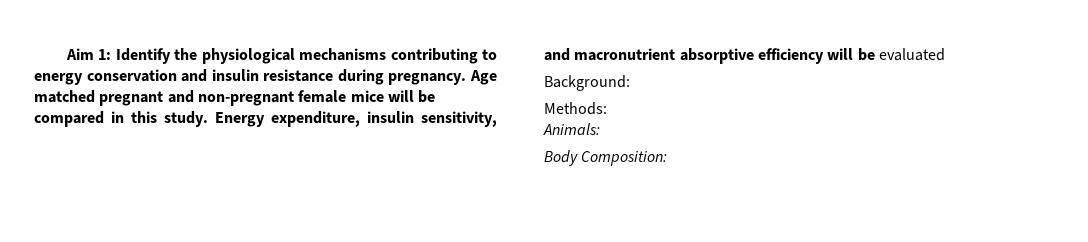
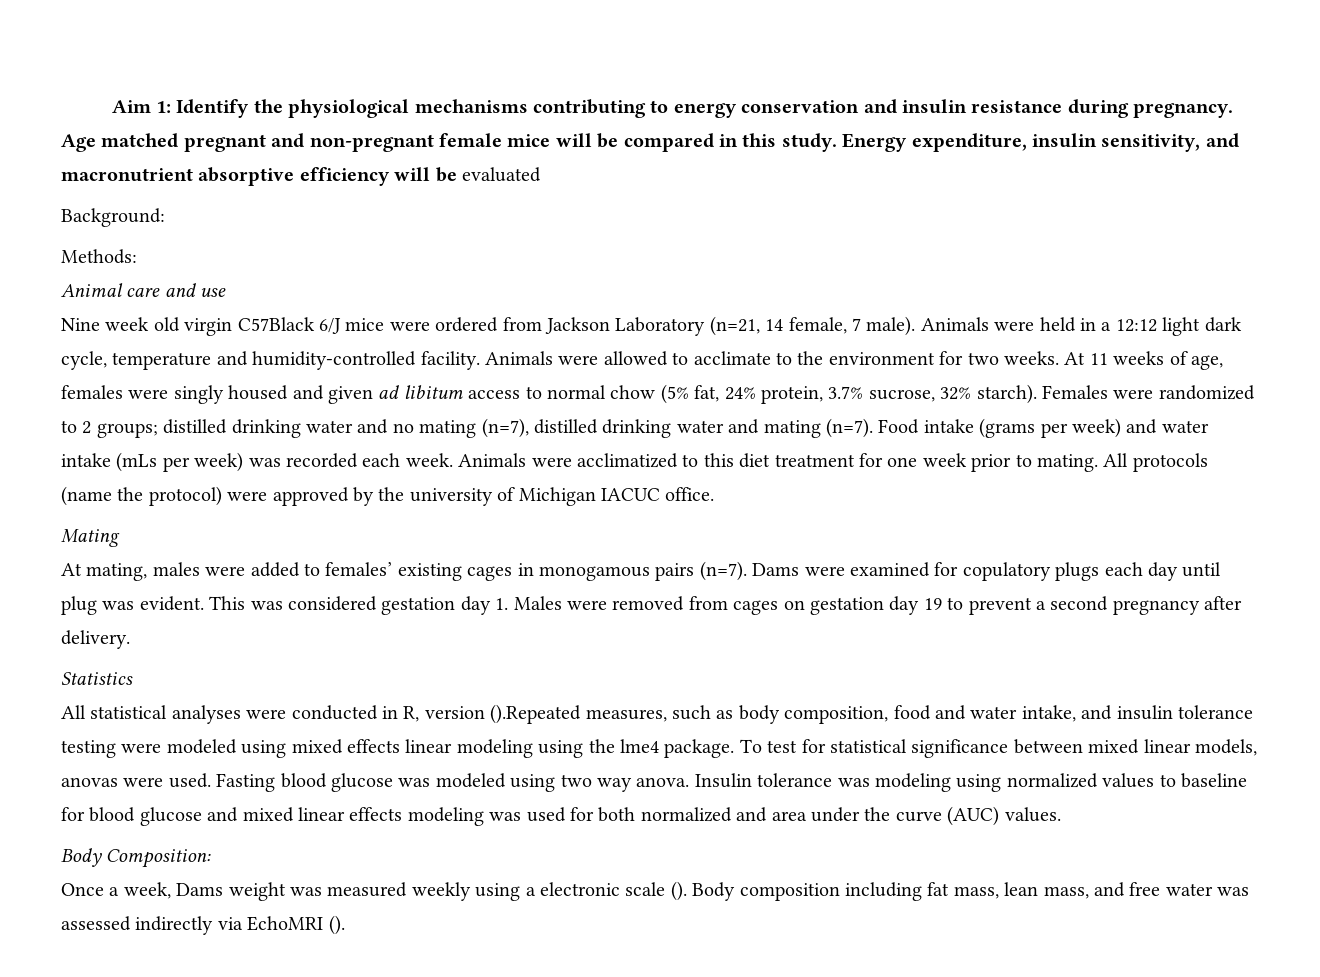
[543,123,600,135] [544,150,668,166] Animals: // Body Composition: -> [61,283,227,297] [61,316,1242,336] [61,351,1223,370] [61,384,1255,404] [61,418,1209,438] [61,452,1208,472] [61,486,715,506] [61,529,120,547] [61,561,1222,581] [61,596,1243,615] [61,630,130,649] [61,672,133,685] [61,704,1253,724] [61,739,1257,758] [61,773,1247,792] [61,806,1061,826] [61,848,212,868] [61,881,1250,901] [61,915,345,935] Animal care and use // Nine week old virgin C57Black 6/J mice were ordered from Jackson Laboratory (n=21, 14 female, 7 male). Animals were held in a 12:12 light dark cycle, temperature and humidity-controlled facility. Animals were allowed to acclimate to the environment for two weeks. At 11 weeks of age, females were singly housed and given ad libitum access to normal chow (5% fat, 24% protein, 3.7% sucrose, 32% starch). Females were randomized to 2 groups; distilled drinking water and no mating (n=7), distilled drinking water and mating (n=7). Food intake (grams per week) and water intake (mLs per week) was recorded each week. Animals were acclimatized to this diet treatment for one week prior to mating. All protocols (name the protocol) were approved by the university of Michigan IACUC office. // Mating // At mating, males were added to females’ existing cages in monogamous pairs (n=7). Dams were examined for copulatory plugs each day until plug was evident. This was considered gestation day 1. Males were removed from cages on gestation day 19 to prevent a second pregnancy after delivery. // Statistics // All statistical analyses were conducted in R, version ().Repeated measures, such as body composition, food and water intake, and insulin tolerance testing were modeled using mixed effects linear modeling using the lme4 package. To test for statistical significance between mixed linear models, anovas were used. Fasting blood glucose was modeled using two way anova. Insulin tolerance was modeling using normalized values to baseline for blood glucose and mixed linear effects modeling was used for both normalized and area under the curve (AUC) values. // Body Composition: // Once a week, Dams weight was measured weekly using a electronic scale (). Body composition including fat mass, lean mass, and free water was assessed indirectly via EchoMRI ().

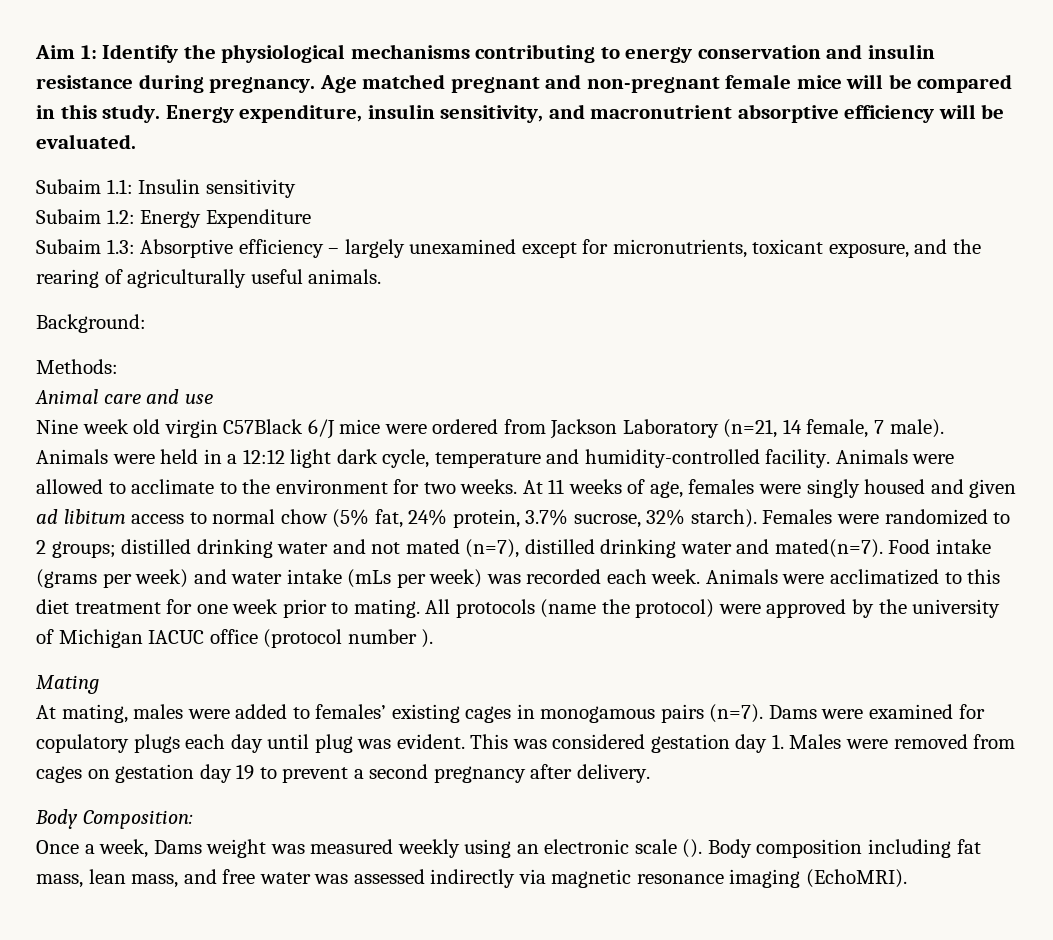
[461,167,541,182] evaluated -> [36,134,136,149] [36,179,296,198] [36,209,311,228] [36,239,981,258] [36,269,382,288] evaluated. // Subaim 1.1: Insulin sensitivity // Subaim 1.2: Energy Expenditure // Subaim 1.3: Absorptive efficiency – largely unexamined except for micronutrients, toxicant exposure, and the rearing of agriculturally useful animals.
[392,420,477,438] no mating -> [371,539,460,554] not mated
[763,418,873,438] mating (n=7). -> [774,539,883,558] mated(n=7).
[665,487,715,501] office. -> [209,629,434,648] office (protocol number ).
[61,672,133,685] [61,704,1253,724] [61,739,1257,758] [61,773,1247,792] [61,806,1061,826] // Statistics // All statistical analyses were conducted in R, version ().Repeated measures, such as body composition, food and water intake, and insulin tolerance testing were modeled using mixed effects linear modeling using the lme4 package. To test for statistical significance between mixed linear models, anovas were used. Fasting blood glucose was modeled using two way anova. Insulin tolerance was modeling using normalized values to baseline for blood glucose and mixed linear effects modeling was used for both normalized and area under the curve (AUC) values. -> (650, 773) none
[525,887,536,896] a -> [516,844,539,854] an
[247,915,345,935] EchoMRI (). -> [551,869,907,888] magnetic resonance imaging (EchoMRI).

